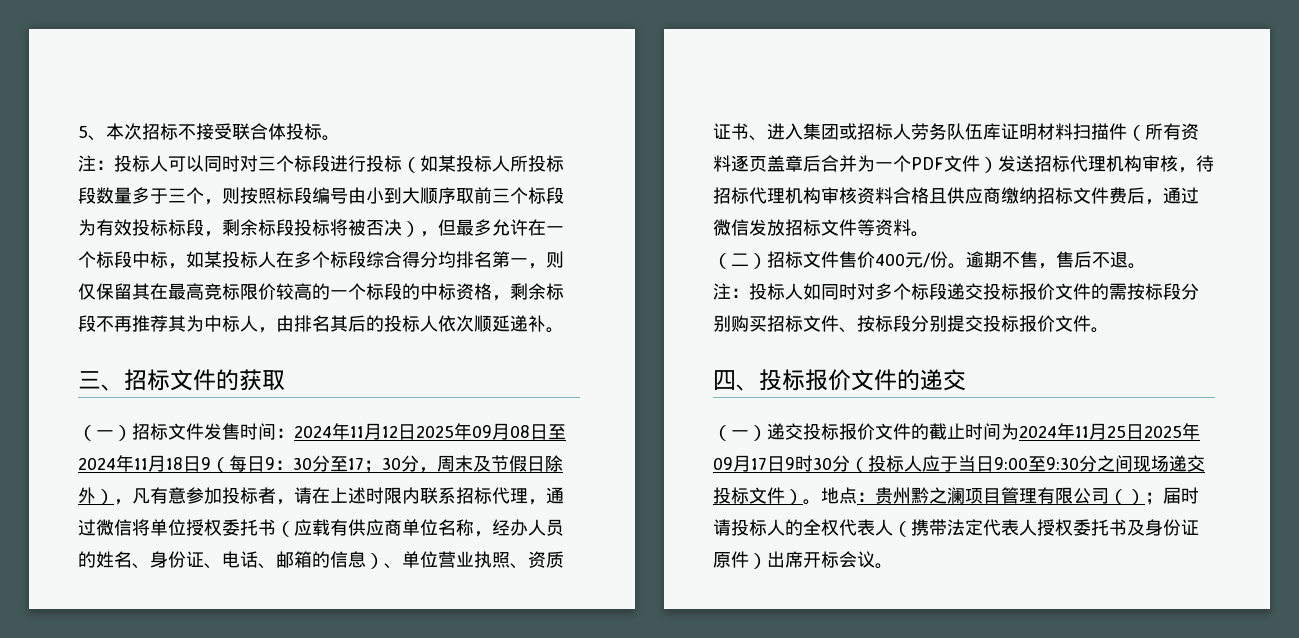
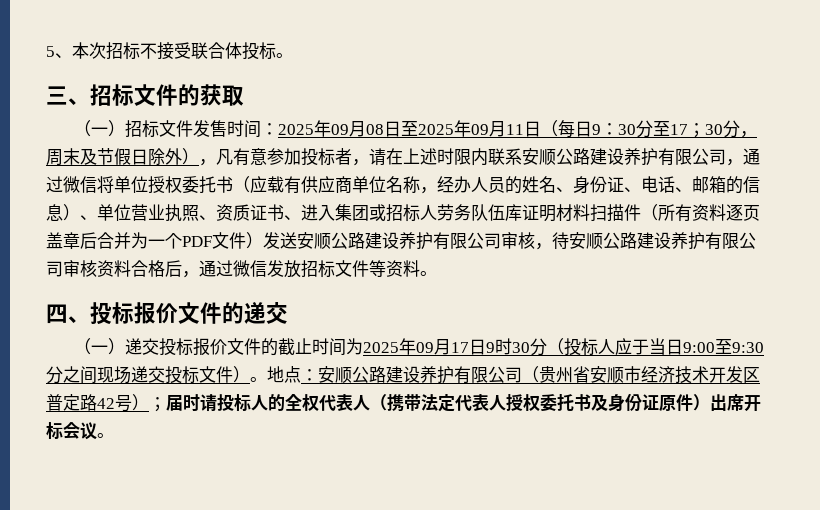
[78,155,564,173] [78,187,564,205] [78,219,564,237] [78,251,564,269] [78,283,564,301] [78,315,564,333] // 注：投标人可以同时对三个标段进行投标（如某投标人所投标段数量多于三个，则按照标段编号由小到大顺序取前三个标段为有效投标标段，剩余标段投标将被否决），但最多允许在一个标段中标，如某投标人在多个标段综合得分均排名第一，则仅保留其在最高竞标限价较高的一个标段的中标资格，剩余标段不再推荐其为中标人，由排名其后的投标人依次顺延递补。 -> (293, 55) none
[294,423,416,440] 2024年11月12日 -> (279, 129) none
[78,455,211,472] 2024年11月18日9 -> [418,120,542,137] 2025年09月11日
[456,487,528,504] 招标代理 -> [522,148,726,166] 安顺公路建设养护有限公司
[1034,155,1214,173] [713,187,1127,204] 招标代理机构审核，待招标代理机构审核资料合格且供应商缴纳招标文件费 -> [297,232,756,250] [46,260,165,277] 安顺公路建设养护有限公司审核，待安顺公路建设养护有限公司审核资料合格
[713,251,1146,269] [713,283,1199,300] [713,315,1109,333] // （二）招标文件售价400元/份。逾期不售，售后不退。 // 注：投标人如同时对多个标段递交投标报价文件的需按标段分别购买招标文件、按标段分别提交投标报价文件。 -> (437, 273) none
[1019,423,1144,440] 2024年11月25日 -> (364, 346) none
[875,487,1127,505] 贵州黔之澜项目管理有限公司（ -> [318,366,760,384] [46,394,132,412] 安顺公路建设养护有限公司（贵州省安顺市经济技术开发区普定路42号

